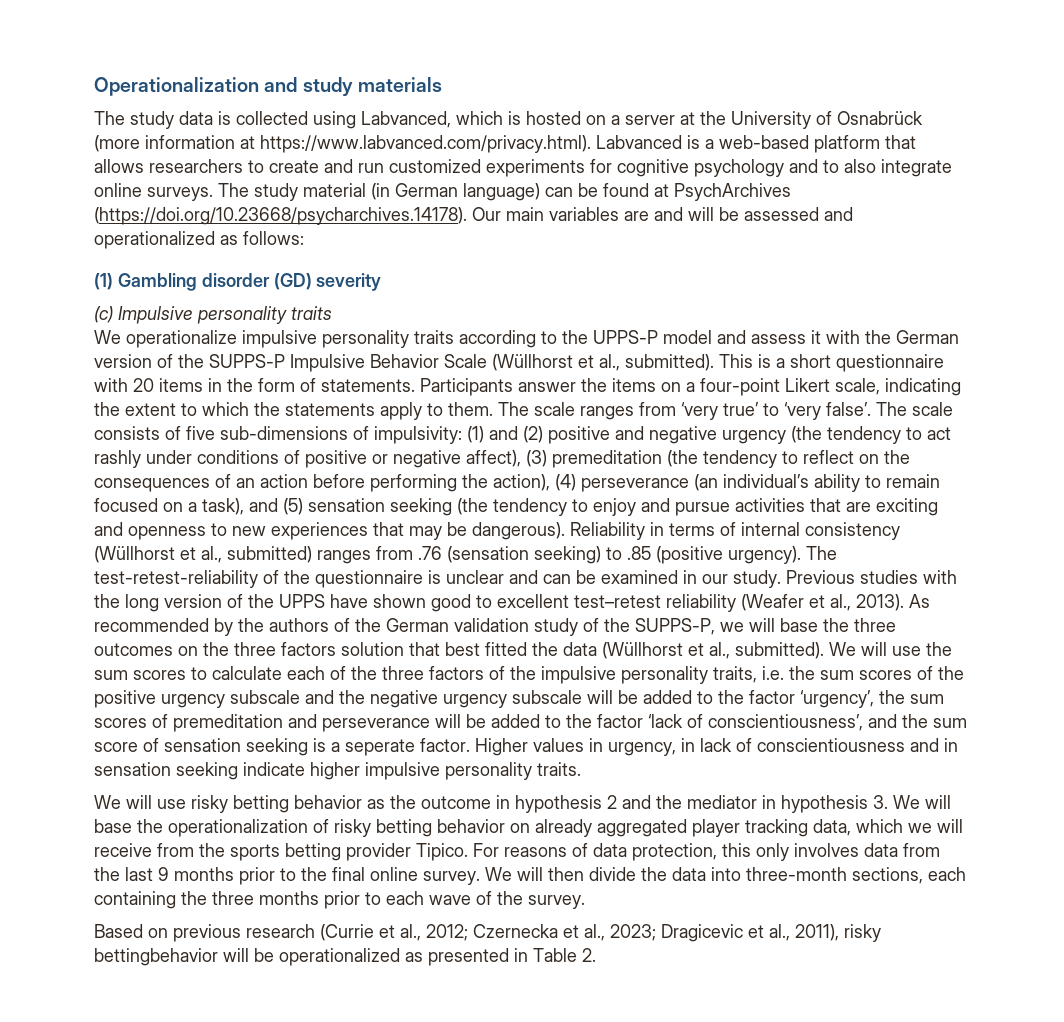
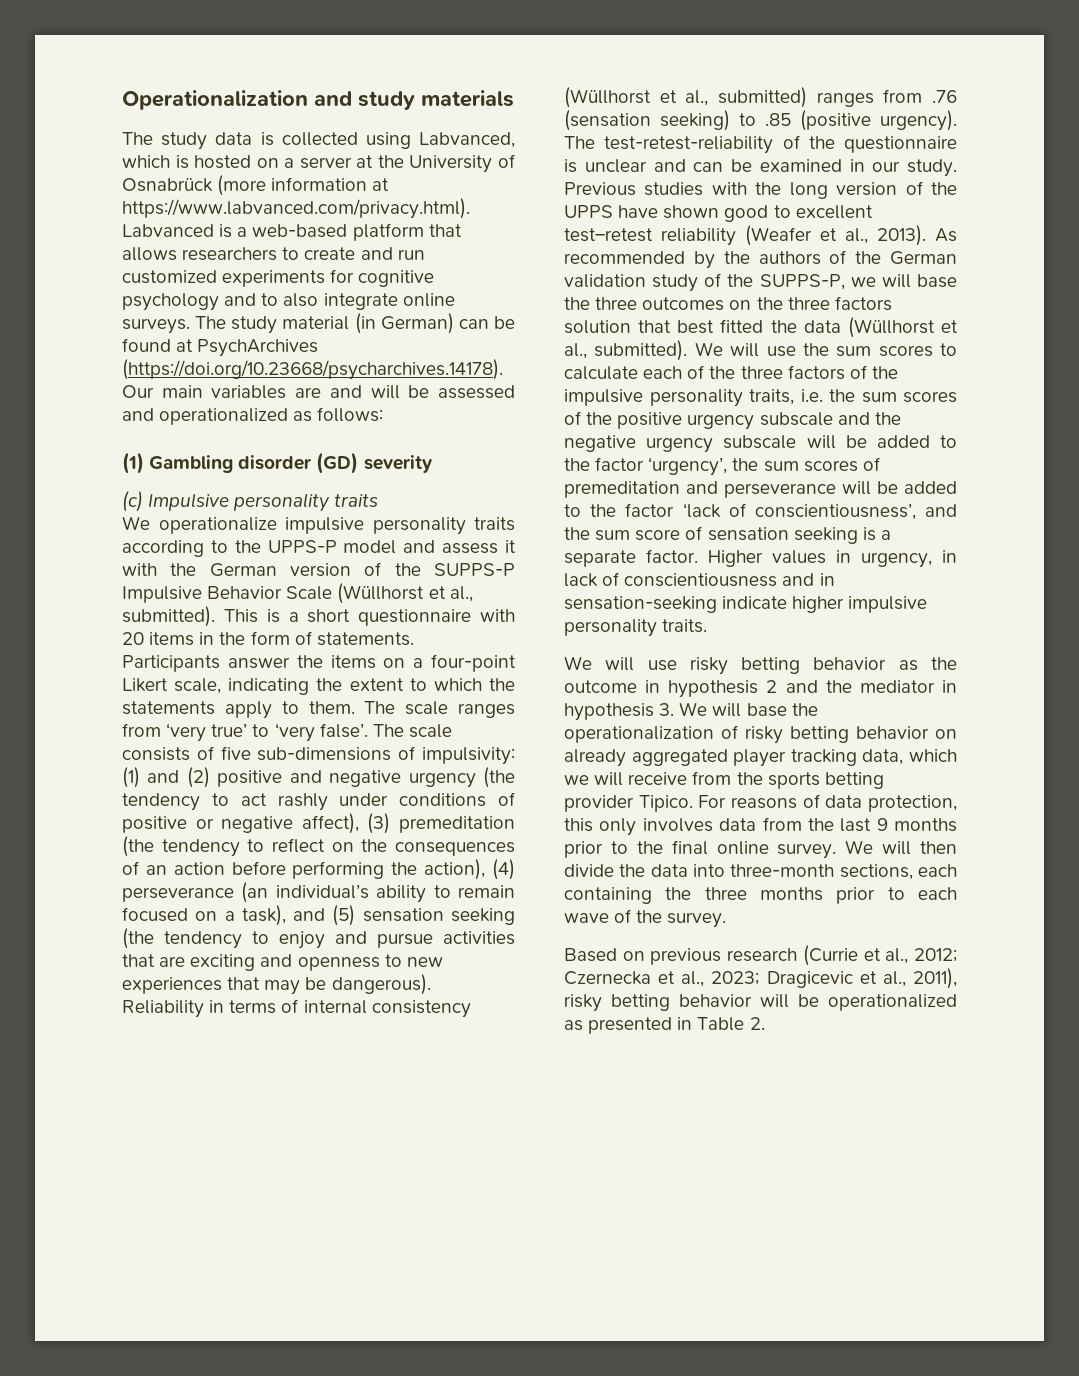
[395,183,540,201] German language) -> [380,313,454,334] German)
[345,739,415,756] seperate -> [564,550,636,567] separate
[94,762,238,780] sensation seeking -> [564,596,717,613] sensation-seeking
[94,948,218,966] bettingbehavior -> [611,994,752,1011] betting behavior

